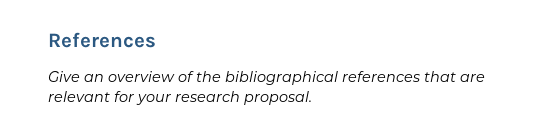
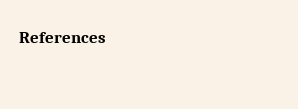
[48,71,485,85] [48,91,312,105] // Give an overview of the bibliographical references that are relevant for your research proposal. -> (106, 37) none

